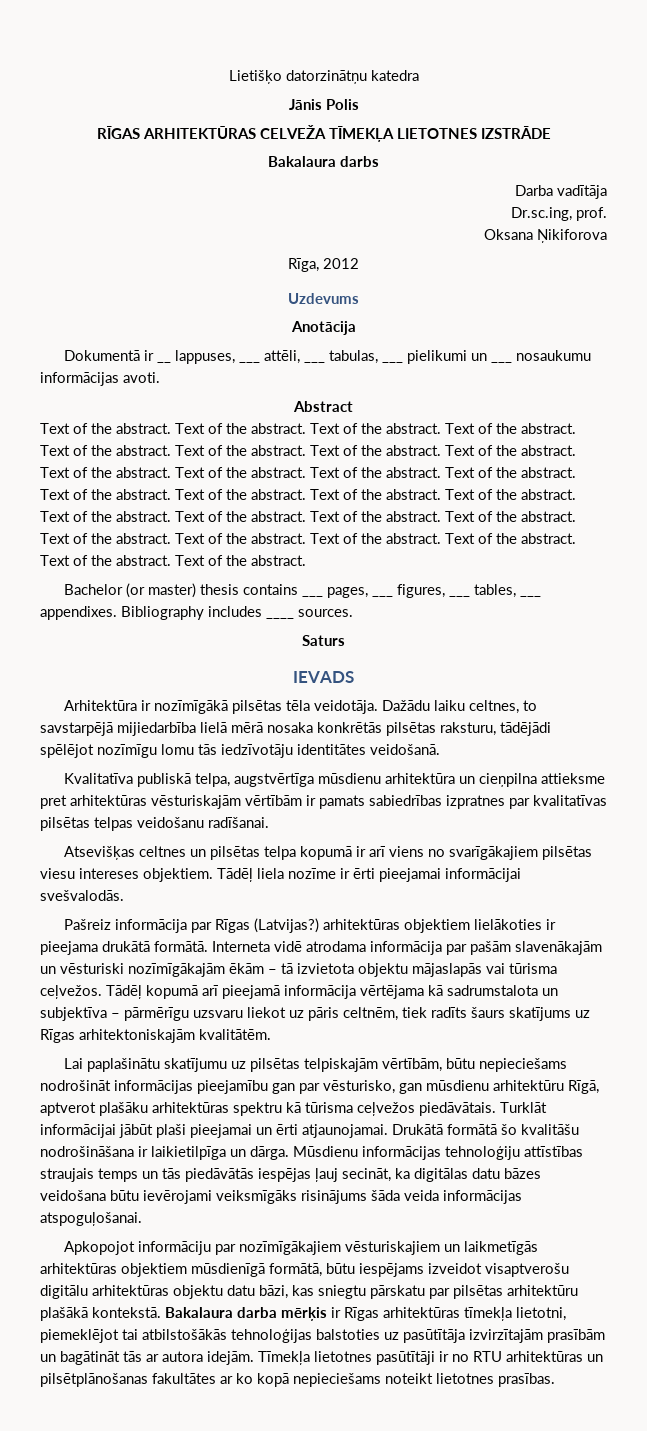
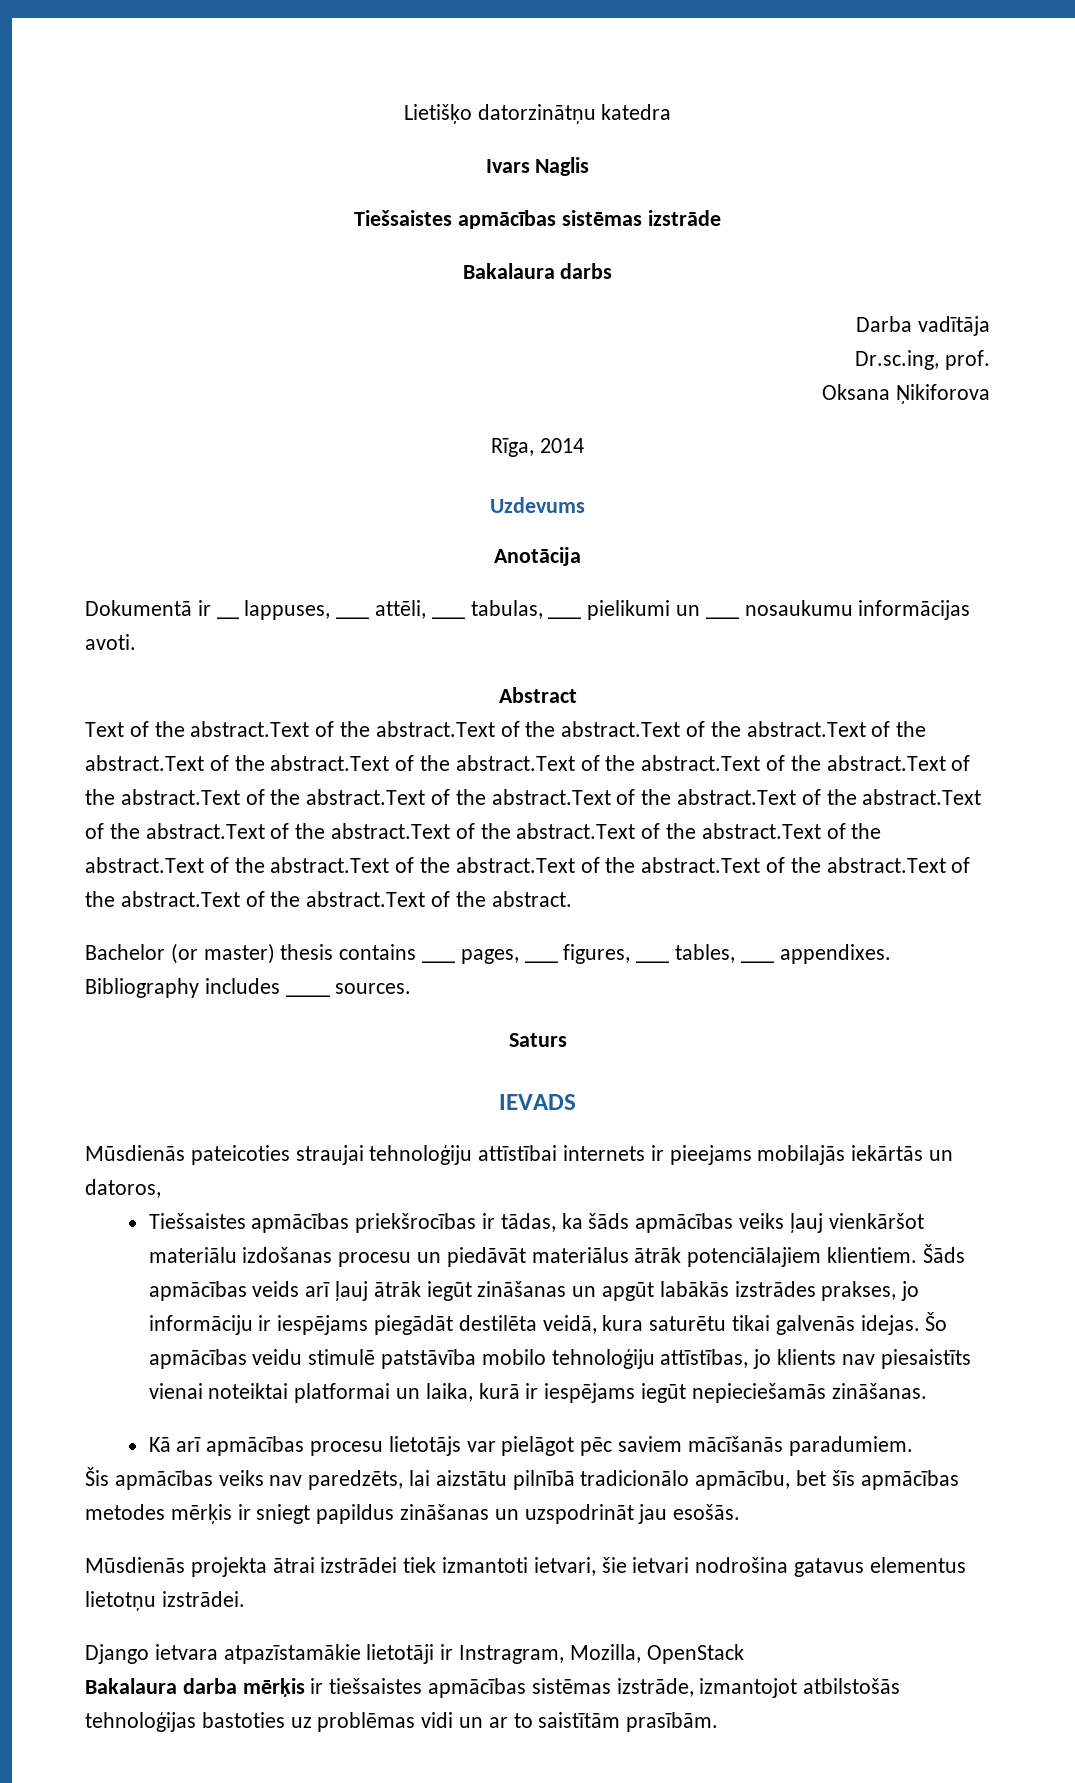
[288,99,359,110] [96,125,551,142] Jānis Polis // RĪGAS ARHITEKTŪRAS CELVEŽA TĪMEKĻA LIETOTNES IZSTRĀDE -> [485,157,590,176] [354,210,721,229] Ivars Naglis // Tiešsaistes apmācības sistēmas izstrāde
[323,258,359,269] 2012 -> [539,438,584,453] 2014
[116,423,576,434] [40,445,576,456] [40,467,576,478] [40,489,576,500] [40,511,576,522] [40,533,576,544] [40,555,205,566] abstract. Text of the abstract. Text of the abstract. Text of the abstract. Text of the abstract. Text of the abstract. Text of the abstract. Text of the abstract. Text of the abstract. Text of the abstract. Text of the abstract. Text of the abstract. Text of the abstract. Text of the abstract. Text of the abstract. Text of the abstract. Text of the abstract. Text of the abstract. Text of the abstract. Text of the abstract. Text of the abstract. Text of the abstract. Text of the abstract. Text of the abstract. Text of the abstract. Text -> [190,721,927,737] [85,755,971,771] [85,789,982,805] [85,823,882,839] [85,857,971,873] [85,891,426,907] abstract.Text of the abstract.Text of the abstract.Text of the abstract.Text of the abstract.Text of the abstract.Text of the abstract.Text of the abstract.Text of the abstract.Text of the abstract.Text of the abstract.Text of the abstract.Text of the abstract.Text of the abstract.Text of the abstract.Text of the abstract.Text of the abstract.Text of the abstract.Text of the abstract.Text of the abstract.Text of the abstract.Text of the abstract.Text of the abstract.Text of the abstract.Text of the abstract.Text
[64,700,538,714] [40,722,551,736] [40,744,440,758] [64,773,606,787] [40,795,607,809] [40,817,269,831] [64,846,593,860] [40,868,521,882] [40,890,124,901] [64,918,557,933] [40,941,602,955] [40,963,557,977] [40,985,558,999] [40,1007,590,1021] [40,1029,271,1043] [64,1058,568,1072] [40,1080,599,1094] [40,1102,547,1116] [40,1124,579,1138] [40,1146,583,1160] [40,1168,541,1182] [40,1190,522,1204] [40,1212,142,1226] [64,1241,539,1255] [40,1263,569,1277] [40,1285,578,1299] [40,1307,566,1321] [40,1329,605,1343] [40,1351,603,1365] [40,1373,555,1387] Arhitektūra ir nozīmīgākā pilsētas tēla veidotāja. Dažādu laiku celtnes, to savstarpējā mijiedarbība lielā mērā nosaka konkrētās pilsētas raksturu, tādējādi spēlējot nozīmīgu lomu tās iedzīvotāju identitātes veidošanā. // Kvalitatīva publiskā telpa, augstvērtīga mūsdienu arhitektūra un cieņpilna attieksme pret arhitektūras vēsturiskajām vērtībām ir pamats sabiedrības izpratnes par kvalitatīvas pilsētas telpas veidošanu radīšanai. // Atsevišķas celtnes un pilsētas telpa kopumā ir arī viens no svarīgākajiem pilsētas viesu intereses objektiem. Tādēļ liela nozīme ir ērti pieejamai informācijai svešvalodās. // Pašreiz informācija par Rīgas (Latvijas?) arhitektūras objektiem lielākoties ir pieejama drukātā formātā. Interneta vidē atrodama informācija par pašām slavenākajām un vēsturiski nozīmīgākajām ēkām – tā izvietota objektu mājaslapās vai tūrisma ceļvežos. Tādēļ kopumā arī pieejamā informācija vērtējama kā sadrumstalota un subjektīva – pārmērīgu uzsvaru liekot uz pāris celtnēm, tiek radīts šaurs skatījums uz Rīgas arhitektoniskajām kvalitātēm. // Lai paplašinātu skatījumu uz pilsētas telpiskajām vērtībām, būtu nepieciešams nodrošināt informācijas pieejamību gan par vēsturisko, gan mūsdienu arhitektūru Rīgā, aptverot plašāku arhitektūras spektru kā tūrisma ceļvežos piedāvātais. Turklāt informācijai jābūt plaši pieejamai un ērti atjaunojamai. Drukātā formātā šo kvalitāšu nodrošināšana ir laikietilpīga un dārga. Mūsdienu informācijas tehnoloģiju attīstības straujais temps un tās piedāvātās iespējas ļauj secināt, ka digitālas datu bāzes veidošana būtu ievērojami veiksmīgāks risinājums šāda veida informācijas atspoguļošanai. // Apkopojot informāciju par nozīmīgākajiem vēsturiskajiem un laikmetīgās arhitektūras objektiem mūsdienīgā formātā, būtu iespējams izveidot visaptverošu digitālu arhitektūras objektu datu bāzi, kas sniegtu pārskatu par pilsētas arhitektūru plašākā kontekstā. Bakalaura darba mērķis ir Rīgas arhitektūras tīmekļa lietotni, piemeklējot tai atbilstošākās tehnoloģijas balstoties uz pasūtītāja izvirzītajām prasībām un bagātināt tās ar autora idejām. Tīmekļa lietotnes pasūtītāji ir no RTU arhitektūras un pilsētplānošanas fakultātes ar ko kopā nepieciešams noteikt lietotnes prasības. -> [85,1145,954,1165] [85,1179,161,1198] [148,1213,924,1233] [148,1244,965,1267] [148,1281,920,1301] [148,1312,948,1335] [148,1349,971,1369] [148,1383,927,1403] [148,1436,913,1456] [85,1467,959,1490] [85,1504,741,1524] [85,1557,966,1577] [85,1591,245,1611] [85,1644,744,1664] [85,1678,901,1698] [85,1712,719,1732] Mūsdienās pateicoties straujai tehnoloģiju attīstībai internets ir pieejams mobilajās iekārtās un datoros, // Tiešsaistes apmācības priekšrocības ir tādas, ka šāds apmācības veiks ļauj vienkāršot materiālu izdošanas procesu un piedāvāt materiālus ātrāk potenciālajiem klientiem. Šāds apmācības veids arī ļauj ātrāk iegūt zināšanas un apgūt labākās izstrādes prakses, jo informāciju ir iespējams piegādāt destilēta veidā, kura saturētu tikai galvenās idejas. Šo apmācības veidu stimulē patstāvība mobilo tehnoloģiju attīstības, jo klients nav piesaistīts vienai noteiktai platformai un laika, kurā ir iespējams iegūt nepieciešamās zināšanas. // Kā arī apmācības procesu lietotājs var pielāgot pēc saviem mācīšanās paradumiem. // Šis apmācības veiks nav paredzēts, lai aizstātu pilnībā tradicionālo apmācību, bet šīs apmācības metodes mērķis ir sniegt papildus zināšanas un uzspodrināt jau esošās. // Mūsdienās projekta ātrai izstrādei tiek izmantoti ietvari, šie ietvari nodrošina gatavus elementus lietotņu izstrādei. // Django ietvara atpazīstamākie lietotāji ir Instragram, Mozilla, OpenStack // Bakalaura darba mērķis ir tiešsaistes apmācības sistēmas izstrāde, izmantojot atbilstošās tehnoloģijas bastoties uz problēmas vidi un ar to saistītām prasībām.

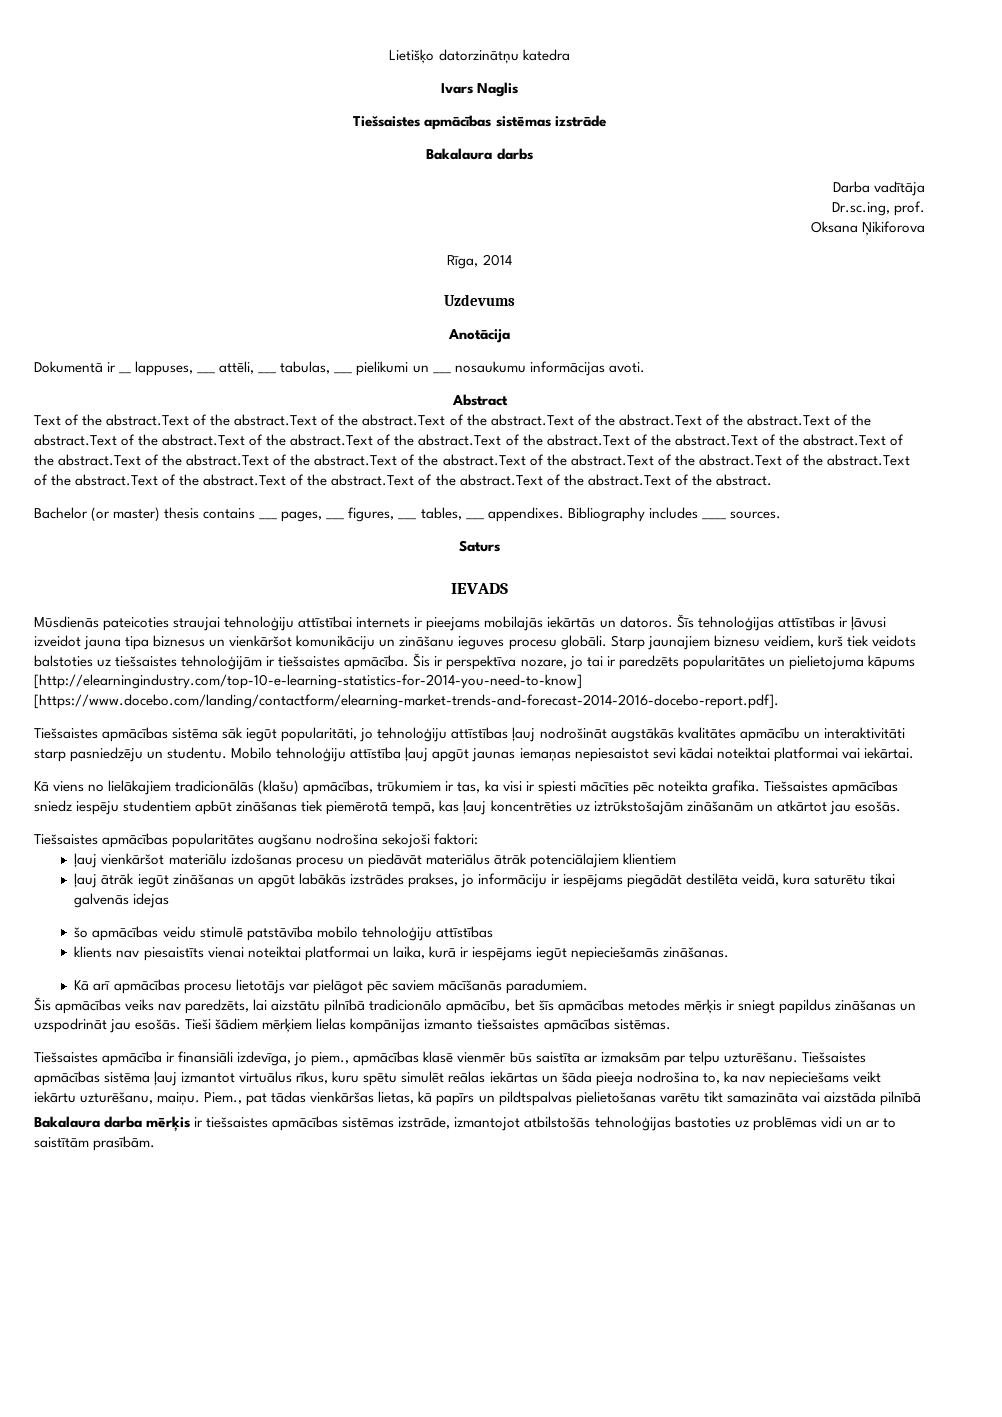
[85,1179,161,1198] [148,1213,784,1233] datoros, // Tiešsaistes apmācības priekšrocības ir tādas, ka šāds apmācības veiks -> [619,614,886,631] [34,635,916,650] [34,653,915,670] [34,674,582,689] [34,694,779,709] [34,727,905,742] [34,747,914,762] [34,780,898,795] [34,800,901,815] [34,833,479,848] datoros. Šīs tehnoloģijas attīstības ir ļāvusi izveidot jauna tipa biznesus un vienkāršot komunikāciju un zināšanu ieguves procesu globāli. Starp jaunajiem biznesu veidiem, kurš tiek veidots balstoties uz tiešsaistes tehnoloģijām ir tiešsaistes apmācība. Šis ir perspektīva nozare, jo tai ir paredzēts popularitātes un pielietojuma kāpums [http://elearningindustry.com/top-10-e-learning-statistics-for-2014-you-need-to-know] [https://www.docebo.com/landing/contactform/elearning-market-trends-and-forecast-2014-2016-docebo-report.pdf]. // Tiešsaistes apmācības sistēma sāk iegūt popularitāti, jo tehnoloģiju attīstības ļauj nodrošināt augstākās kvalitātes apmācību un interaktivitāti starp pasniedzēju un studentu. Mobilo tehnoloģiju attīstība ļauj apgūt jaunas iemaņas nepiesaistot sevi kādai noteiktai platformai vai iekārtai. // Kā viens no lielākajiem tradicionālās (klašu) apmācības, trūkumiem ir tas, ka visi ir spiesti mācīties pēc noteikta grafika. Tiešsaistes apmācības sniedz iespēju studentiem apbūt zināšanas tiek piemērotā tempā, kas ļauj koncentrēties uz iztrūkstošajām zināšanām un atkārtot jau esošās. // Tiešsaistes apmācības popularitātes augšanu nodrošina sekojoši faktori: //
[826,1244,965,1263] [148,1281,331,1301] klientiem. Šāds apmācības veids arī -> [622,853,676,865] klientiem //
[860,1312,948,1335] idejas. Šo -> [133,893,170,908] [74,927,89,938] idejas // šo
[660,1349,772,1369] attīstības, jo -> [435,926,493,938] attīstības //
[85,1557,966,1577] [85,1591,245,1611] [85,1644,744,1664] // Mūsdienās projekta ātrai izstrādei tiek izmantoti ietvari, šie ietvari nodrošina gatavus elementus lietotņu izstrādei. // Django ietvara atpazīstamākie lietotāji ir Instragram, Mozilla, OpenStack -> [185,1018,671,1033] [34,1051,866,1066] [34,1071,881,1086] [34,1091,921,1106] Tieši šādiem mērķiem lielas kompānijas izmanto tiešsaistes apmācības sistēmas. // Tiešsaistes apmācība ir finansiāli izdevīga, jo piem., apmācības klasē vienmēr būs saistīta ar izmaksām par telpu uzturēšanu. Tiešsaistes apmācības sistēma ļauj izmantot virtuālus rīkus, kuru spētu simulēt reālas iekārtas un šāda pieeja nodrošina to, ka nav nepieciešams veikt iekārtu uzturēšanu, maiņu. Piem., pat tādas vienkāršas lietas, kā papīrs un pildtspalvas pielietošanas varētu tikt samazināta vai aizstāda pilnībā

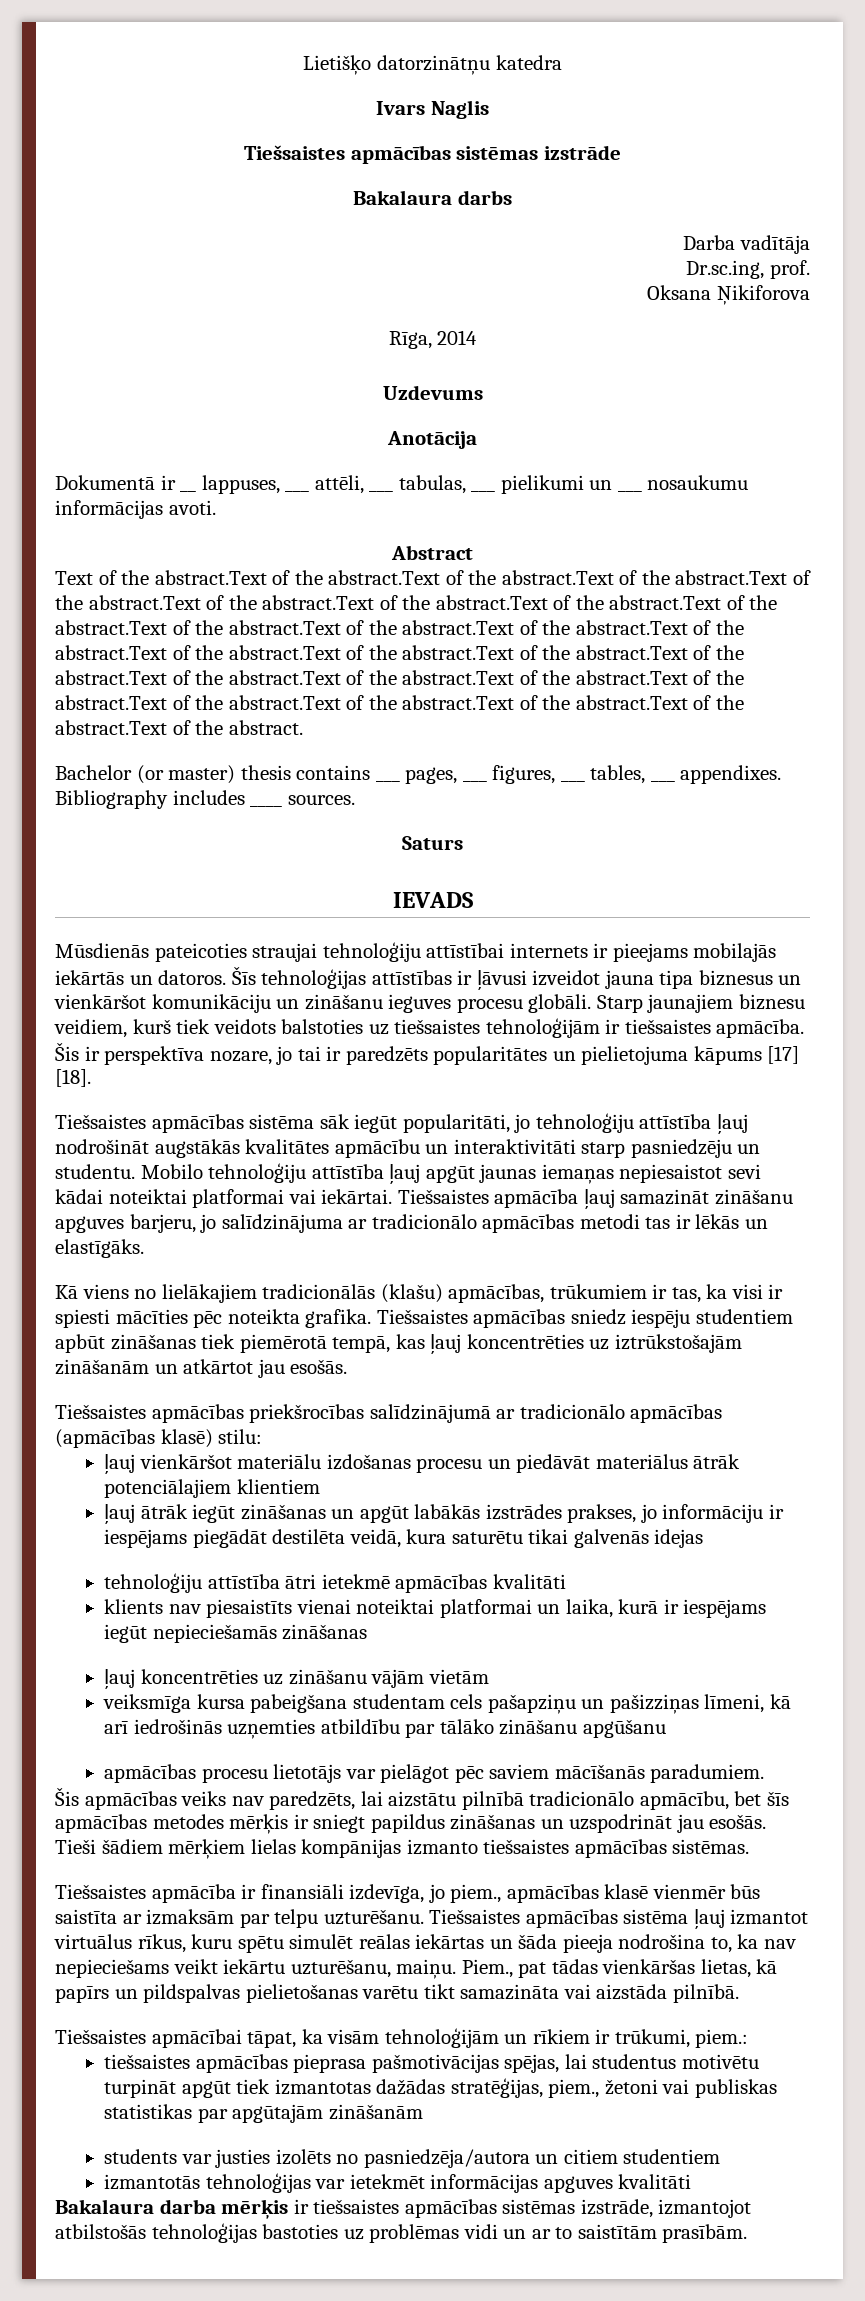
[34,674,582,689] [34,694,779,709] [http://elearningindustry.com/top-10-e-learning-statistics-for-2014-you-need-to-know] [https://www.docebo.com/landing/contactform/elearning-market-trends-and-forecast-2014-2016-docebo-report.pdf]. -> [767,1046,800,1064] [55,1069,91,1087] [17] [18].
[451,727,509,739] attīstības -> [639,1114,712,1129] attīstība
(914, 753) none -> [397,1189,793,1209] [55,1214,768,1233] [55,1239,144,1258] Tiešsaistes apmācība ļauj samazināt zināšanu apguves barjeru, jo salīdzinājuma ar tradicionālo apmācības metodi tas ir lēkās un elastīgāks.
[172,833,479,848] popularitātes augšanu nodrošina sekojoši faktori: -> [249,1404,723,1423] [55,1429,263,1448] priekšrocības salīdzinājumā ar tradicionālo apmācības (apmācības klasē) stilu:
[74,926,493,941] šo apmācības veidu stimulē patstāvība mobilo tehnoloģiju attīstības -> [104,1573,566,1593] tehnoloģiju attīstība ātri ietekmē apmācības kvalitāti
[663,947,730,958] [74,980,111,991] zināšanas. // Kā arī -> [282,1624,368,1640] [104,1669,489,1689] [103,1694,791,1714] [104,1719,666,1739] zināšanas // ļauj koncentrēties uz zināšanu vājām vietām // veiksmīga kursa pabeigšana studentam cels pašapziņu un pašizziņas līmeni, kā arī iedrošinās uzņemties atbildību par tālāko zināšanu apgūšanu //
[498,1091,572,1106] pildtspalvas -> [143,1984,241,2003] pildspalvas
[879,1091,921,1106] pilnībā -> [672,1984,739,2003] [55,2028,749,2048] [104,2054,759,2073] [104,2078,777,2098] [104,2104,423,2123] [104,2149,721,2168] [104,2173,692,2193] pilnībā. // Tiešsaistes apmācībai tāpat, ka visām tehnoloģijām un rīkiem ir trūkumi, piem.: // tiešsaistes apmācības pieprasa pašmotivācijas spējas, lai studentus motivētu turpināt apgūt tiek izmantotas dažādas stratēģijas, piem., žetoni vai publiskas statistikas par apgūtajām zināšanām // students var justies izolēts no pasniedzēja/autora un citiem studentiem // izmantotās tehnoloģijas var ietekmēt informācijas apguves kvalitāti

